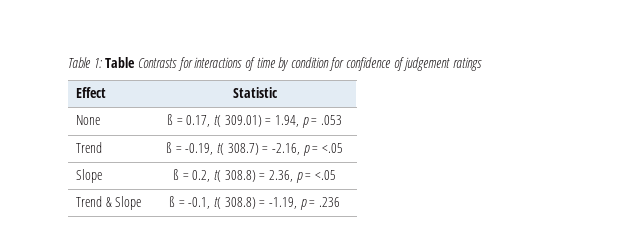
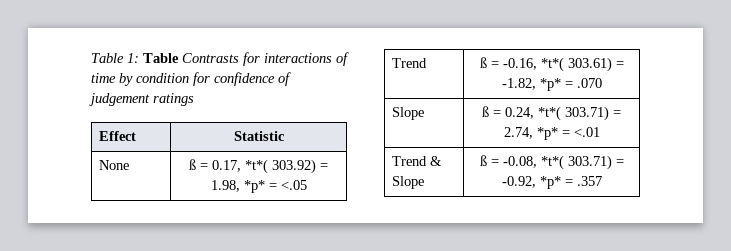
[214,115,342,128] [76,142,103,153] [166,142,343,156] [76,169,103,183] [173,169,336,183] t( 309.01) = 1.94, p = .053 // Trend | ß = -0.19, t( 308.7) = -2.16, p = <.05 // Slope | ß = 0.2, t( 308.8) = 2.36, p = <.05 -> [245,159,328,174] [210,180,307,193] [391,58,427,68] [479,57,624,72] [501,78,602,91] [391,107,424,120] [482,106,621,121] [503,127,600,140] *t*( 303.92) = 1.98, *p* = <.05 // Trend | ß = -0.16, *t*( 303.61) = -1.82, *p* = .070 // Slope | ß = 0.24, *t*( 303.71) = 2.74, *p* = <.01
[188,197,340,210] -0.1, t( 308.8) = -1.19, p = .236 -> [502,155,624,170] [501,176,602,189] -0.08, *t*( 303.71) = -0.92, *p* = .357

